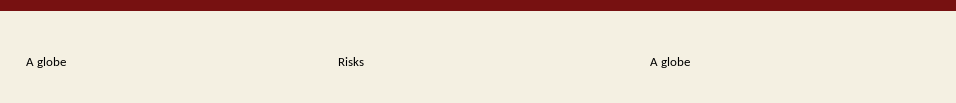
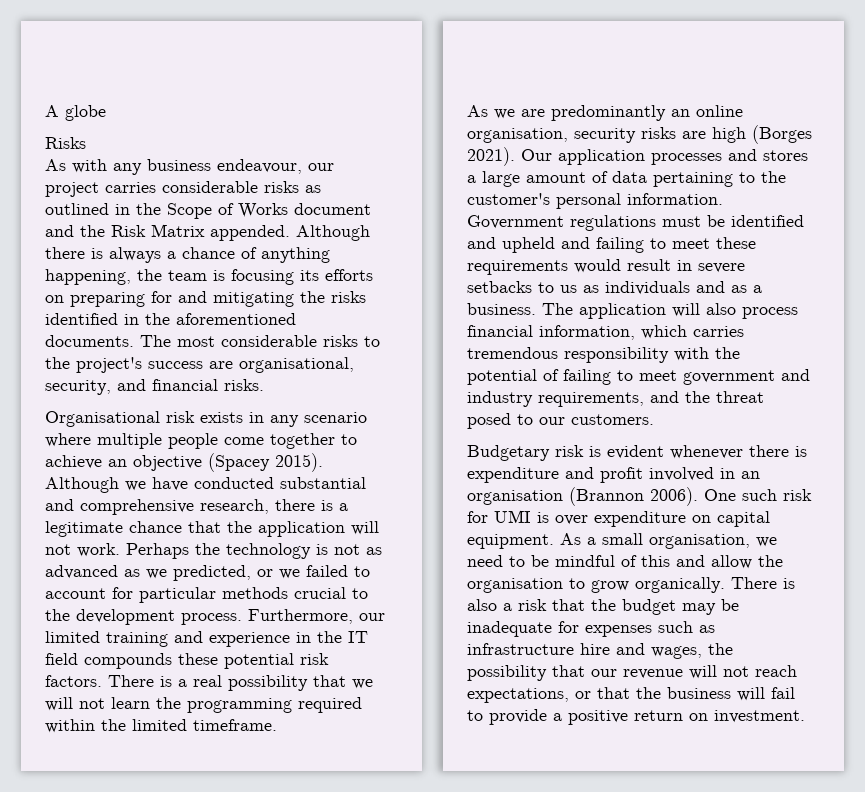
[650,57,691,68] A globe -> [45,159,334,175] [45,181,321,197] [45,203,371,219] [45,224,370,241] [45,247,330,263] [45,269,373,285] [45,291,366,307] [45,313,296,325] [45,335,380,347] [45,357,354,373] [45,379,264,395] [45,411,367,427] [45,433,357,449] [45,453,323,472] [45,477,366,493] [45,499,348,515] [45,521,379,537] [45,543,382,559] [45,565,370,581] [45,587,368,603] [45,609,385,625] [45,631,368,647] [45,653,329,669] [45,675,373,691] [45,697,362,713] [45,719,277,733] [467,105,743,121] [467,125,812,144] [467,147,808,166] [467,171,786,187] [467,193,723,209] [467,215,804,231] [467,237,756,253] [467,259,745,275] [467,281,762,295] [467,303,798,319] [467,325,744,340] [467,347,740,363] [467,369,810,385] [467,391,764,407] [467,413,654,429] [467,445,807,461] [467,467,760,483] [467,487,812,506] [467,510,770,527] [467,533,777,549] [467,555,783,569] [467,577,795,593] [467,599,739,615] [467,621,715,637] [467,643,733,659] [467,665,797,681] [467,687,795,703] [467,709,805,725] As with any business endeavour, our project carries considerable risks as outlined in the Scope of Works document and the Risk Matrix appended. Although there is always a chance of anything happening, the team is focusing its efforts on preparing for and mitigating the risks identified in the aforementioned documents. The most considerable risks to the project's success are organisational, security, and financial risks. // Organisational risk exists in any scenario where multiple people come together to achieve an objective (Spacey 2015). Although we have conducted substantial and comprehensive research, there is a legitimate chance that the application will not work. Perhaps the technology is not as advanced as we predicted, or we failed to account for particular methods crucial to the development process. Furthermore, our limited training and experience in the IT field compounds these potential risk factors. There is a real possibility that we will not learn the programming required within the limited timeframe. // As we are predominantly an online organisation, security risks are high (Borges 2021). Our application processes and stores a large amount of data pertaining to the customer's personal information. Government regulations must be identified and upheld and failing to meet these requirements would result in severe setbacks to us as individuals and as a business. The application will also process financial information, which carries tremendous responsibility with the potential of failing to meet government and industry requirements, and the threat posed to our customers. // Budgetary risk is evident whenever there is expenditure and profit involved in an organisation (Brannon 2006). One such risk for UMI is over expenditure on capital equipment. As a small organisation, we need to be mindful of this and allow the organisation to grow organically. There is also a risk that the budget may be inadequate for expenses such as infrastructure hire and wages, the possibility that our revenue will not reach expectations, or that the business will fail to provide a positive return on investment.

